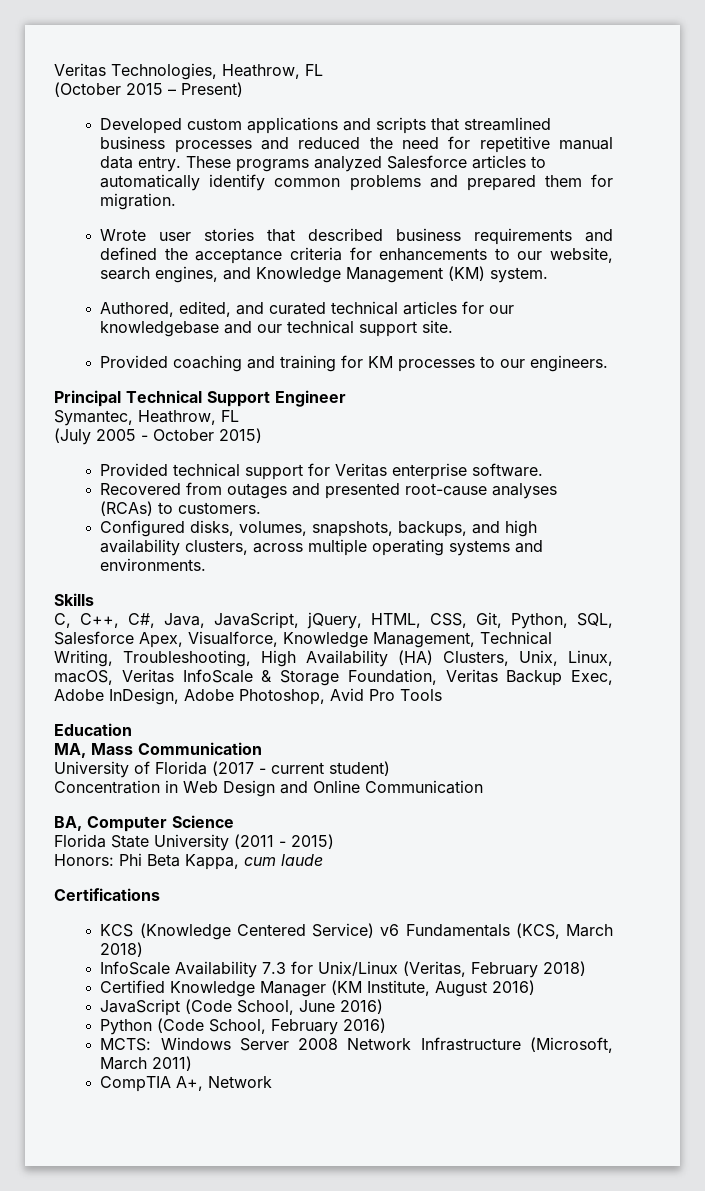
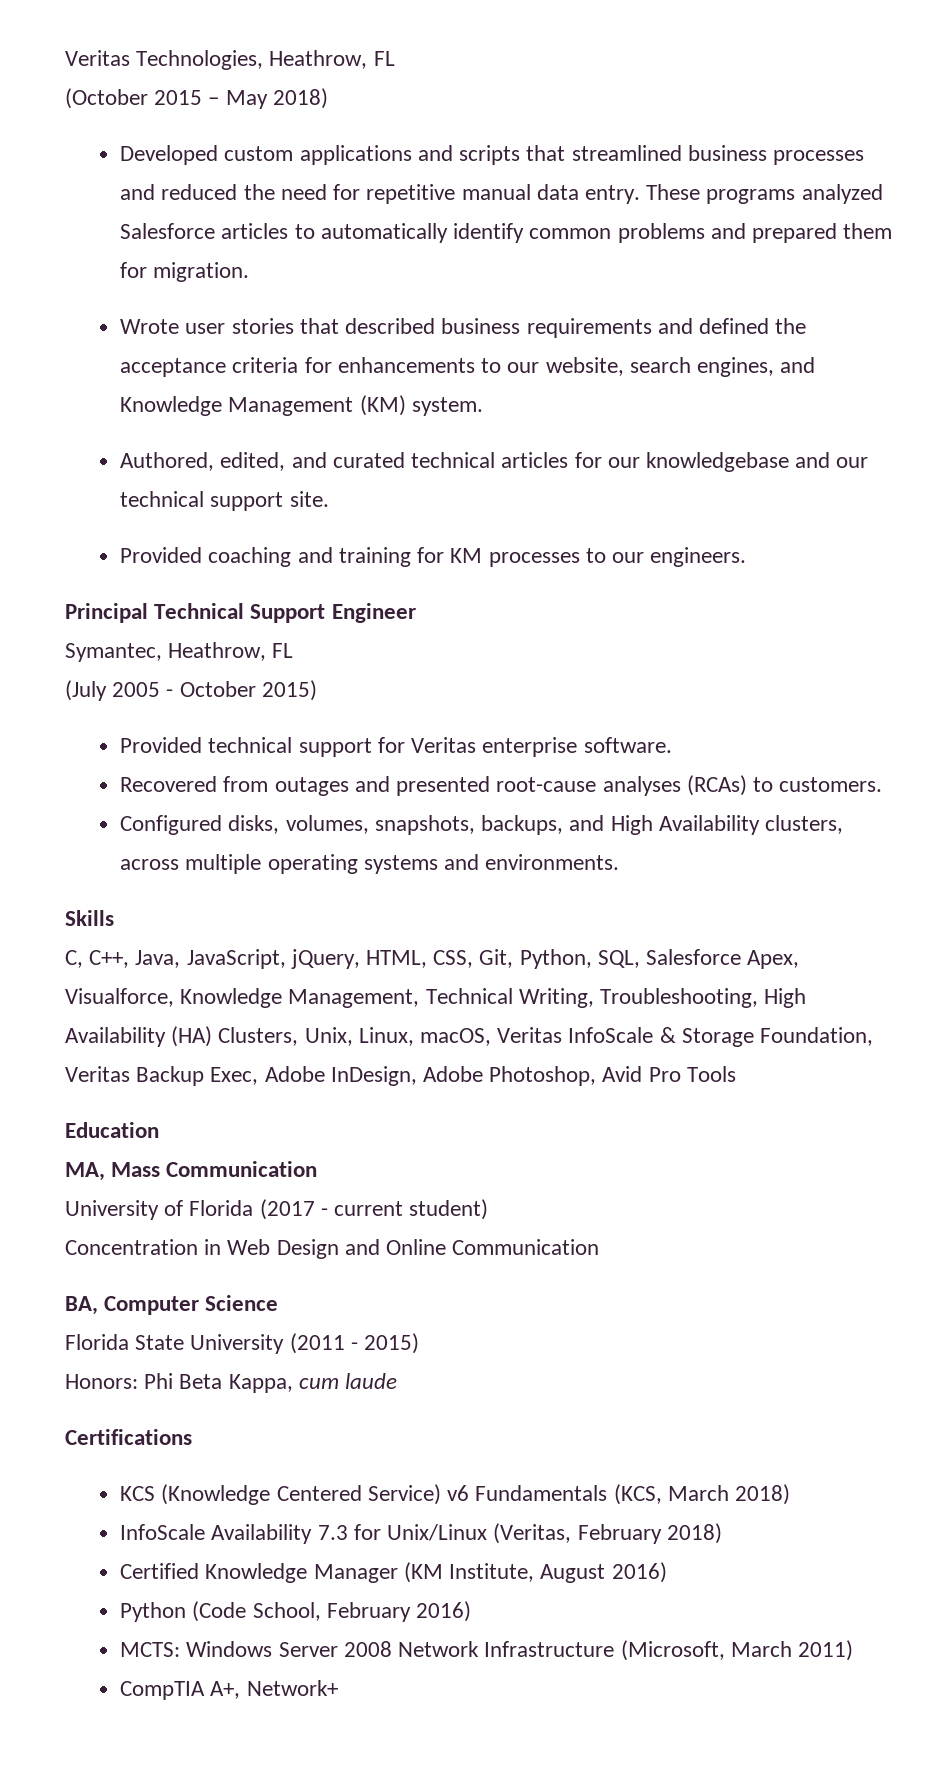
[181,82,243,97] Present) -> [225,88,328,109] May 2018)
[505,520,538,537] [100,539,181,556] high availability -> [610,815,760,835] High Availability
[128,613,155,628] C#, -> (130, 959) none
[100,999,384,1016] // JavaScript (Code School, June 2016) -> (667, 1572) none
[208,1076,273,1088] Network -> [246,1680,338,1696] Network+

